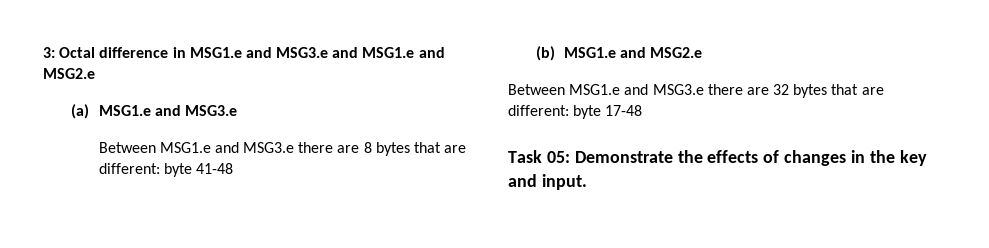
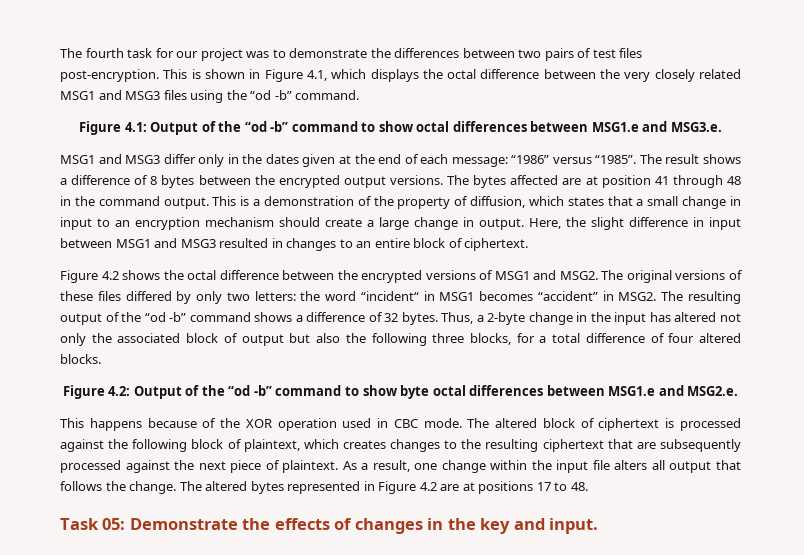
[43,47,445,58] [43,68,95,79] [70,104,237,119] [98,142,467,156] [98,163,233,177] [535,46,702,61] [508,84,884,98] [508,105,643,119] 3: Octal difference in MSG1.e and MSG3.e and MSG1.e and MSG2.e // (a) MSG1.e and MSG3.e // Between MSG1.e and MSG3.e there are 8 bytes that are different: byte 41-48 // (b) MSG1.e and MSG2.e // Between MSG1.e and MSG3.e there are 32 bytes that are different: byte 17-48 -> [60,48,643,61] [60,69,741,82] [60,90,360,103] [79,121,722,135] [60,154,741,167] [60,175,741,188] [60,196,742,209] [60,217,741,230] [60,238,529,251] [60,270,744,283] [60,291,741,304] [60,312,741,325] [60,333,741,346] [60,354,101,364] [62,385,739,399] [60,418,741,431] [60,439,741,452] [60,460,741,473] [60,481,588,494] The fourth task for our project was to demonstrate the differences between two pairs of test files post-encryption. This is shown in Figure 4.1, which displays the octal difference between the very closely related MSG1 and MSG3 files using the “od -b” command. // Figure 4.1: Output of the “od -b” command to show octal differences between MSG1.e and MSG3.e. // MSG1 and MSG3 differ only in the dates given at the end of each message: “1986” versus “1985”. The result shows a difference of 8 bytes between the encrypted output versions. The bytes affected are at position 41 through 48 in the command output. This is a demonstration of the property of diffusion, which states that a small change in input to an encryption mechanism should create a large change in output. Here, the slight difference in input between MSG1 and MSG3 resulted in changes to an entire block of ciphertext. // Figure 4.2 shows the octal difference between the encrypted versions of MSG1 and MSG2. The original versions of these files differed by only two letters: the word “incident“ in MSG1 becomes “accident” in MSG2. The resulting output of the “od -b” command shows a difference of 32 bytes. Thus, a 2-byte change in the input has altered not only the associated block of output but also the following three blocks, for a total difference of four altered blocks. // Figure 4.2: Output of the “od -b” command to show byte octal differences between MSG1.e and MSG2.e. // This happens because of the XOR operation used in CBC mode. The altered block of ciphertext is processed against the following block of plaintext, which creates changes to the resulting ciphertext that are subsequently processed against the next piece of plaintext. As a result, one change within the input file alters all output that follows the change. The altered bytes represented in Figure 4.2 are at positions 17 to 48.

